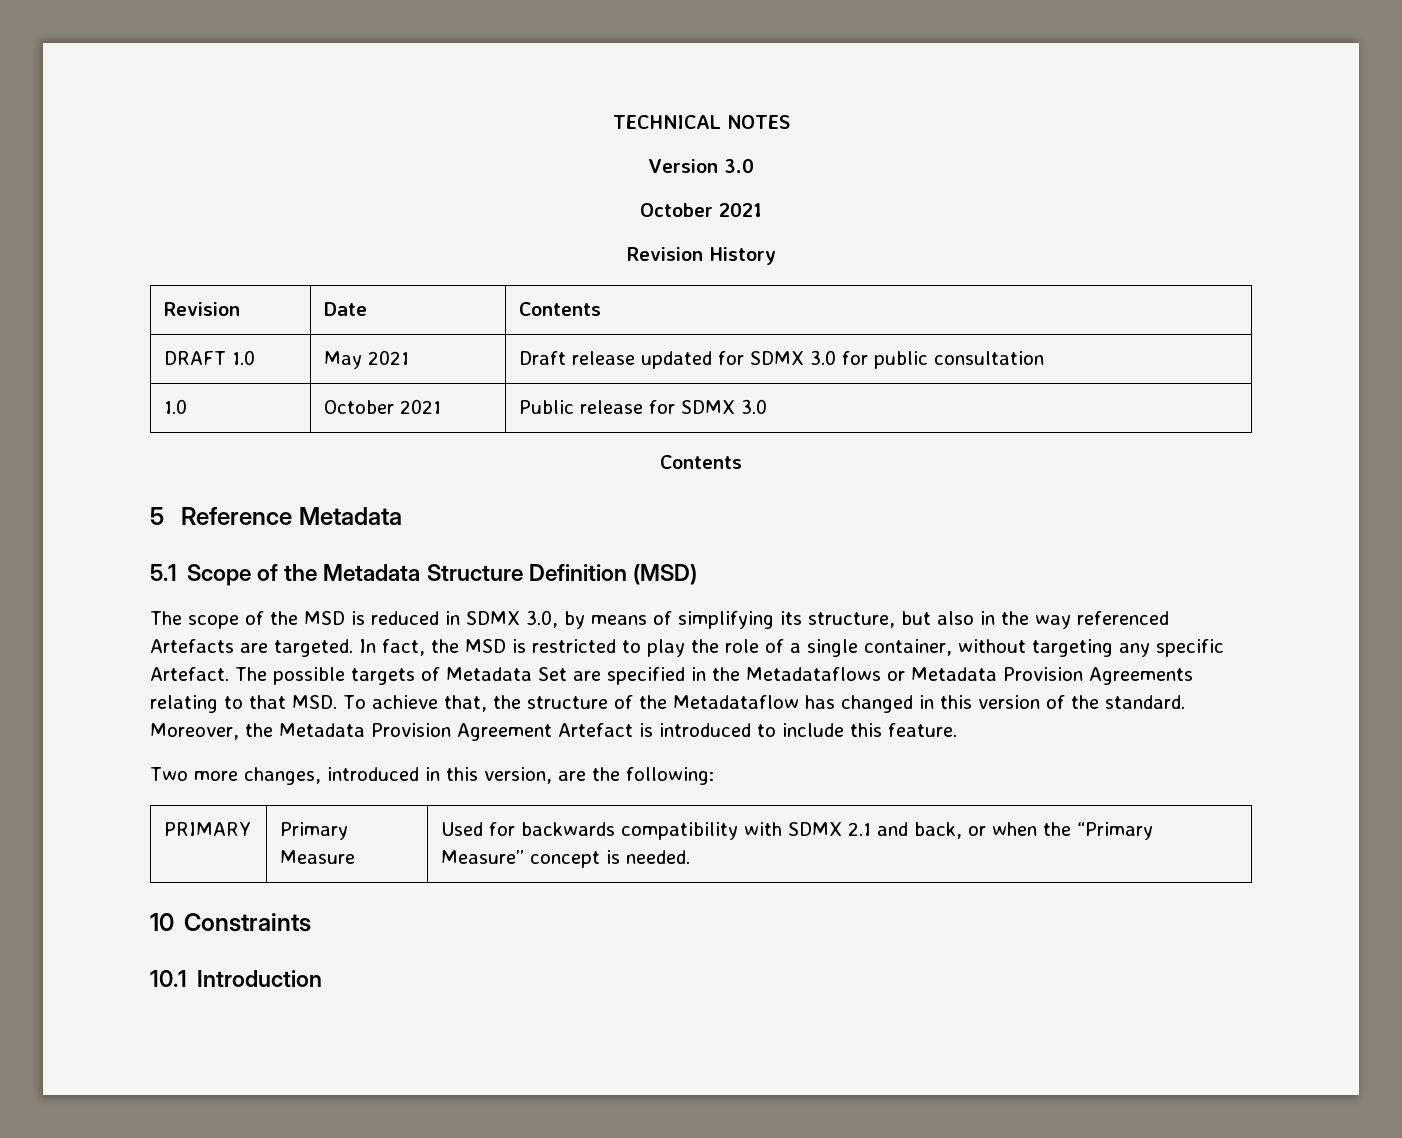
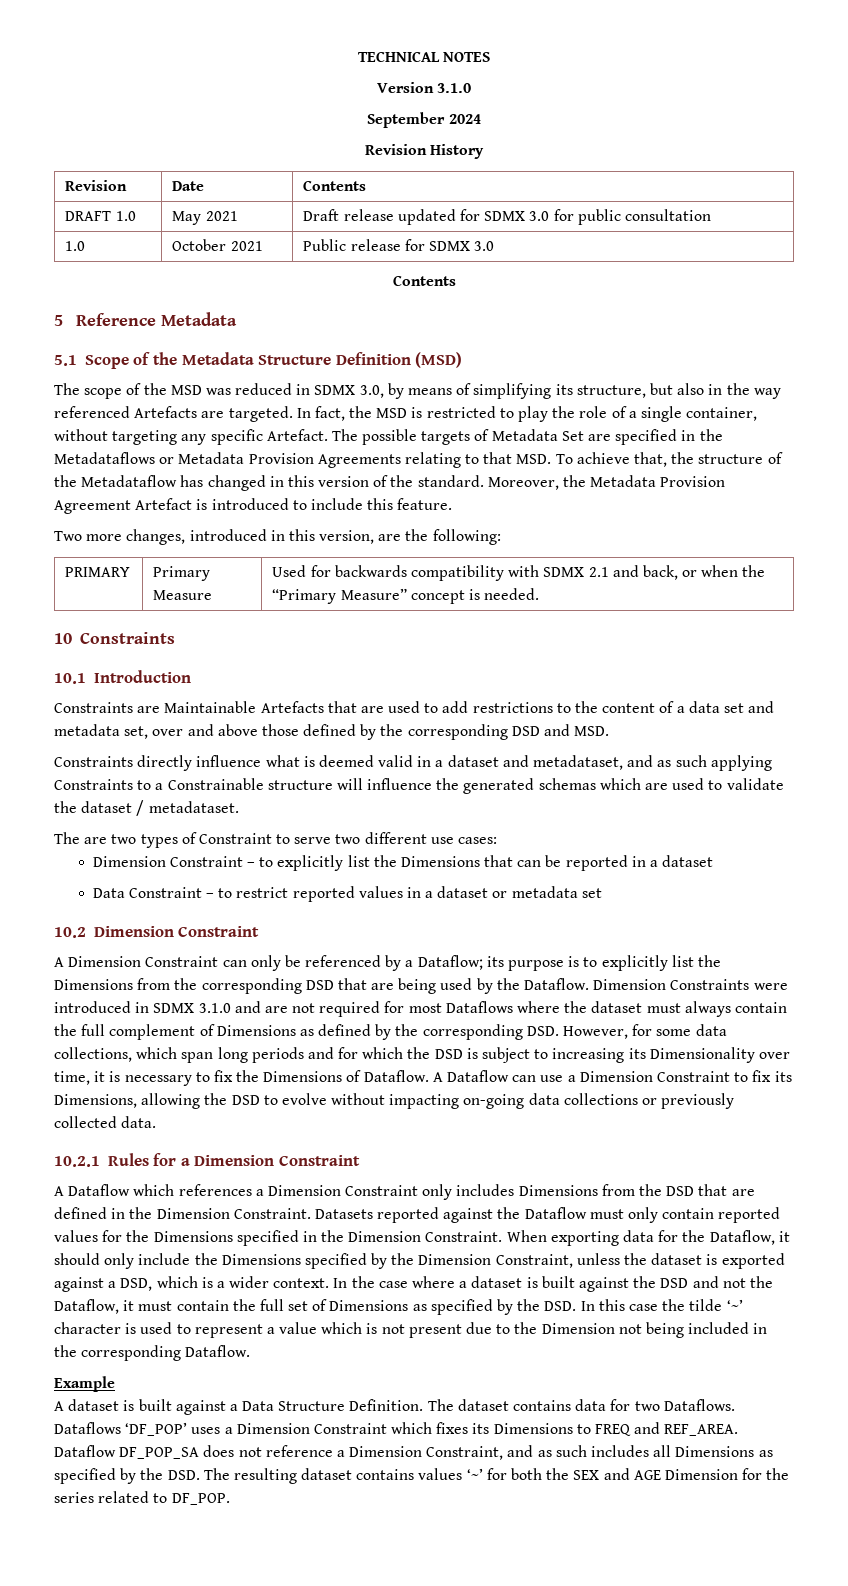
[723,159,754,173] [640,203,762,217] 3.0 // October 2021 -> [437,83,472,93] [367,112,481,128] 3.1.0 // September 2024
[351,611,365,625] is -> [205,388,231,395] was
(323, 978) none -> [54,701,775,713] [54,724,610,740] [54,755,772,771] [54,778,784,794] [54,800,239,816] [54,832,498,848] [92,855,714,871] [92,886,602,902] [54,926,260,938] [54,955,721,971] [54,978,788,994] [54,1001,787,1017] [54,1024,727,1040] [54,1047,790,1063] [54,1070,792,1086] [54,1093,735,1109] [54,1116,157,1128] [54,1153,360,1167] [54,1184,755,1200] [54,1207,781,1223] [54,1230,790,1246] [54,1253,785,1269] [54,1276,773,1292] [54,1299,743,1315] [54,1322,768,1338] [54,1345,251,1361] [54,1376,115,1392] [54,1399,735,1415] [54,1422,739,1436] [54,1445,773,1460] [54,1468,790,1484] [54,1491,230,1505] // Constraints are Maintainable Artefacts that are used to add restrictions to the content of a data set and metadata set, over and above those defined by the corresponding DSD and MSD. // Constraints directly influence what is deemed valid in a dataset and metadataset, and as such applying Constraints to a Constrainable structure will influence the generated schemas which are used to validate the dataset / metadataset. // The are two types of Constraint to serve two different use cases: // Dimension Constraint – to explicitly list the Dimensions that can be reported in a dataset // Data Constraint – to restrict reported values in a dataset or metadata set // 10.2 Dimension Constraint // A Dimension Constraint can only be referenced by a Dataflow; its purpose is to explicitly list the Dimensions from the corresponding DSD that are being used by the Dataflow. Dimension Constraints were introduced in SDMX 3.1.0 and are not required for most Dataflows where the dataset must always contain the full complement of Dimensions as defined by the corresponding DSD. However, for some data collections, which span long periods and for which the DSD is subject to increasing its Dimensionality over time, it is necessary to fix the Dimensions of Dataflow. A Dataflow can use a Dimension Constraint to fix its Dimensions, allowing the DSD to evolve without impacting on-going data collections or previously collected data. // 10.2.1 Rules for a Dimension Constraint // A Dataflow which references a Dimension Constraint only includes Dimensions from the DSD that are defined in the Dimension Constraint. Datasets reported against the Dataflow must only contain reported values for the Dimensions specified in the Dimension Constraint. When exporting data for the Dataflow, it should only include the Dimensions specified by the Dimension Constraint, unless the dataset is exported against a DSD, which is a wider context. In the case where a dataset is built against the DSD and not the Dataflow, it must contain the full set of Dimensions as specified by the DSD. In this case the tilde ‘~’ character is used to represent a value which is not present due to the Dimension not being included in the corresponding Dataflow. // Example // A dataset is built against a Data Structure Definition. The dataset contains data for two Dataflows. Dataflows ‘DF_POP’ uses a Dimension Constraint which fixes its Dimensions to FREQ and REF_AREA. Dataflow DF_POP_SA does not reference a Dimension Constraint, and as such includes all Dimensions as specified by the DSD. The resulting dataset contains values ‘~’ for both the SEX and AGE Dimension for the series related to DF_POP.

